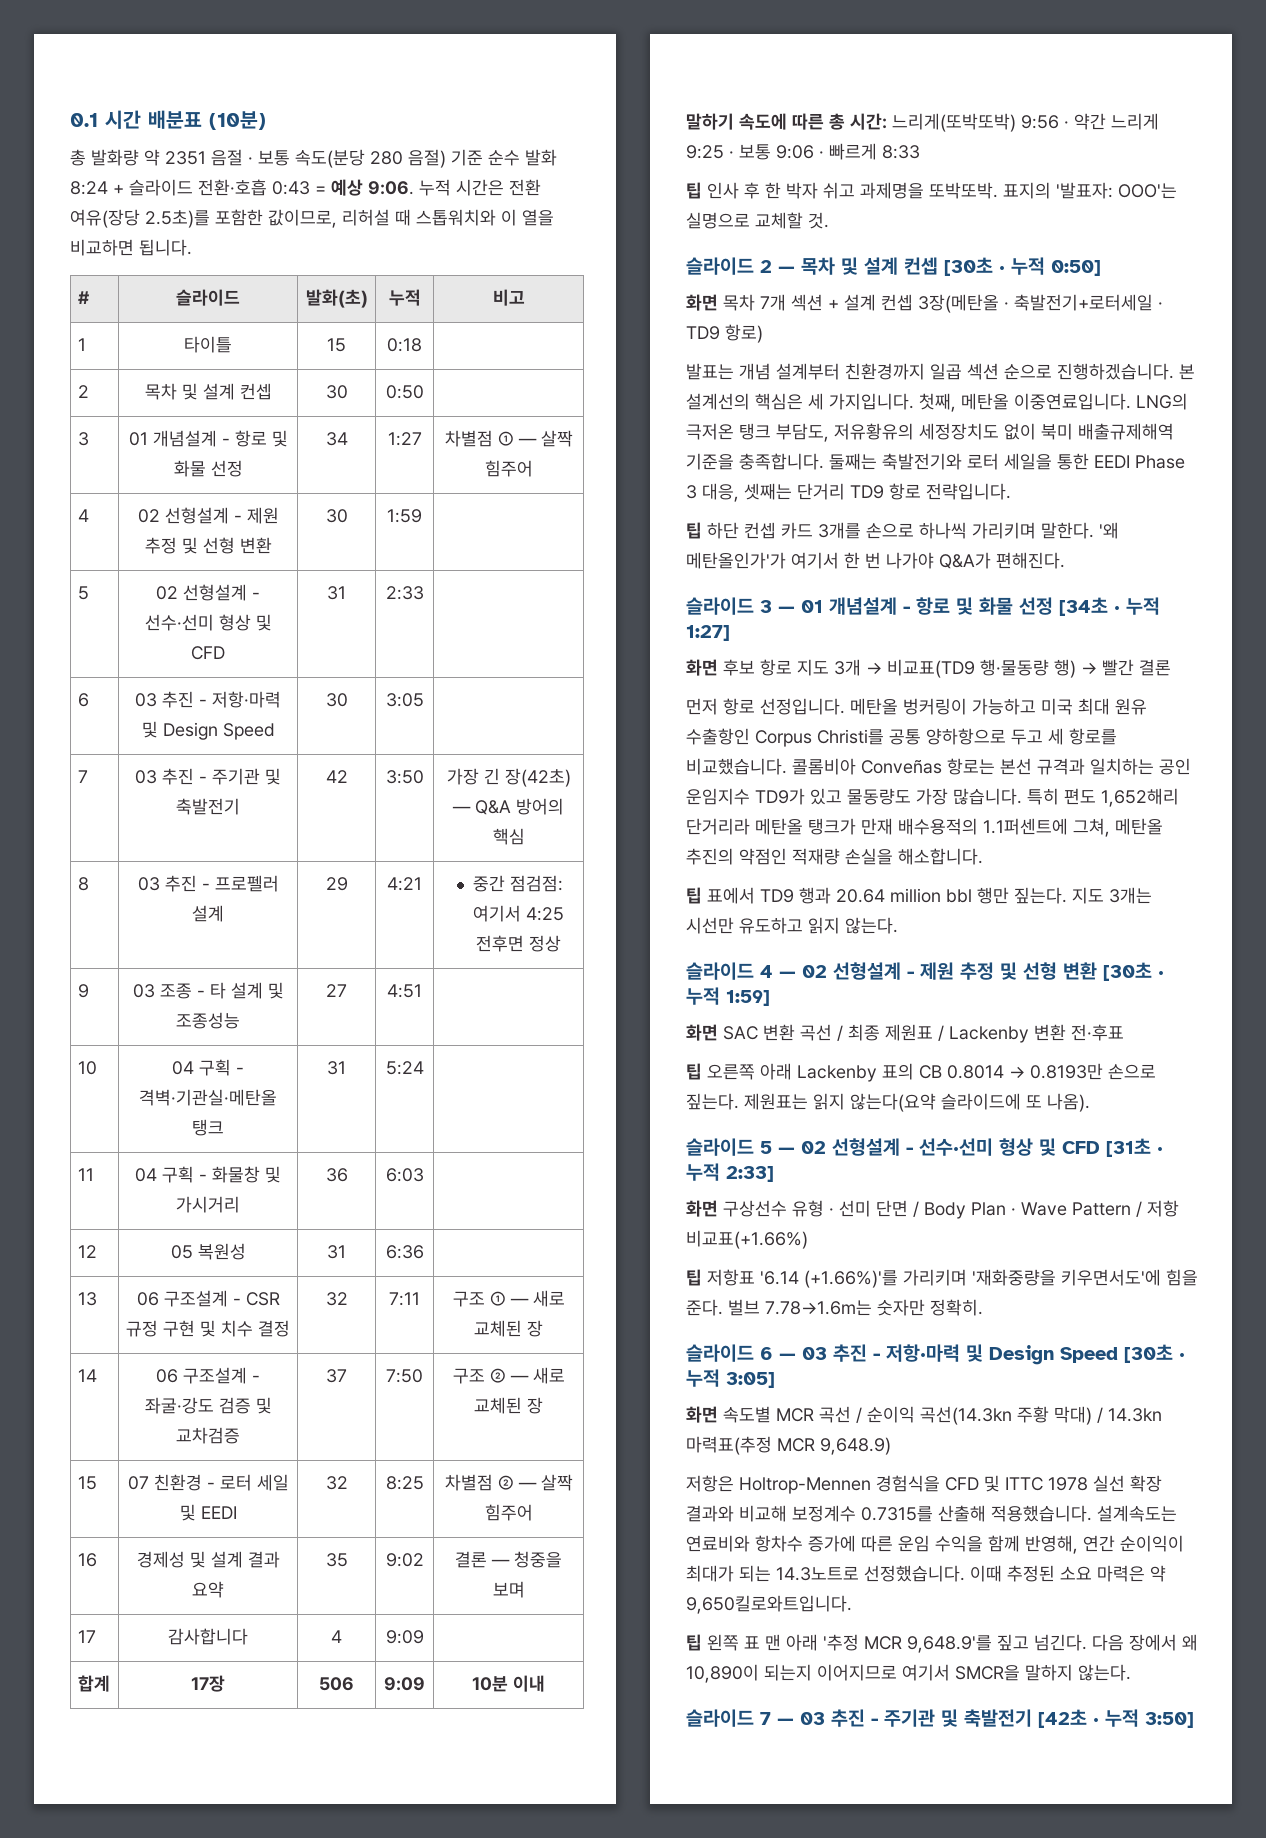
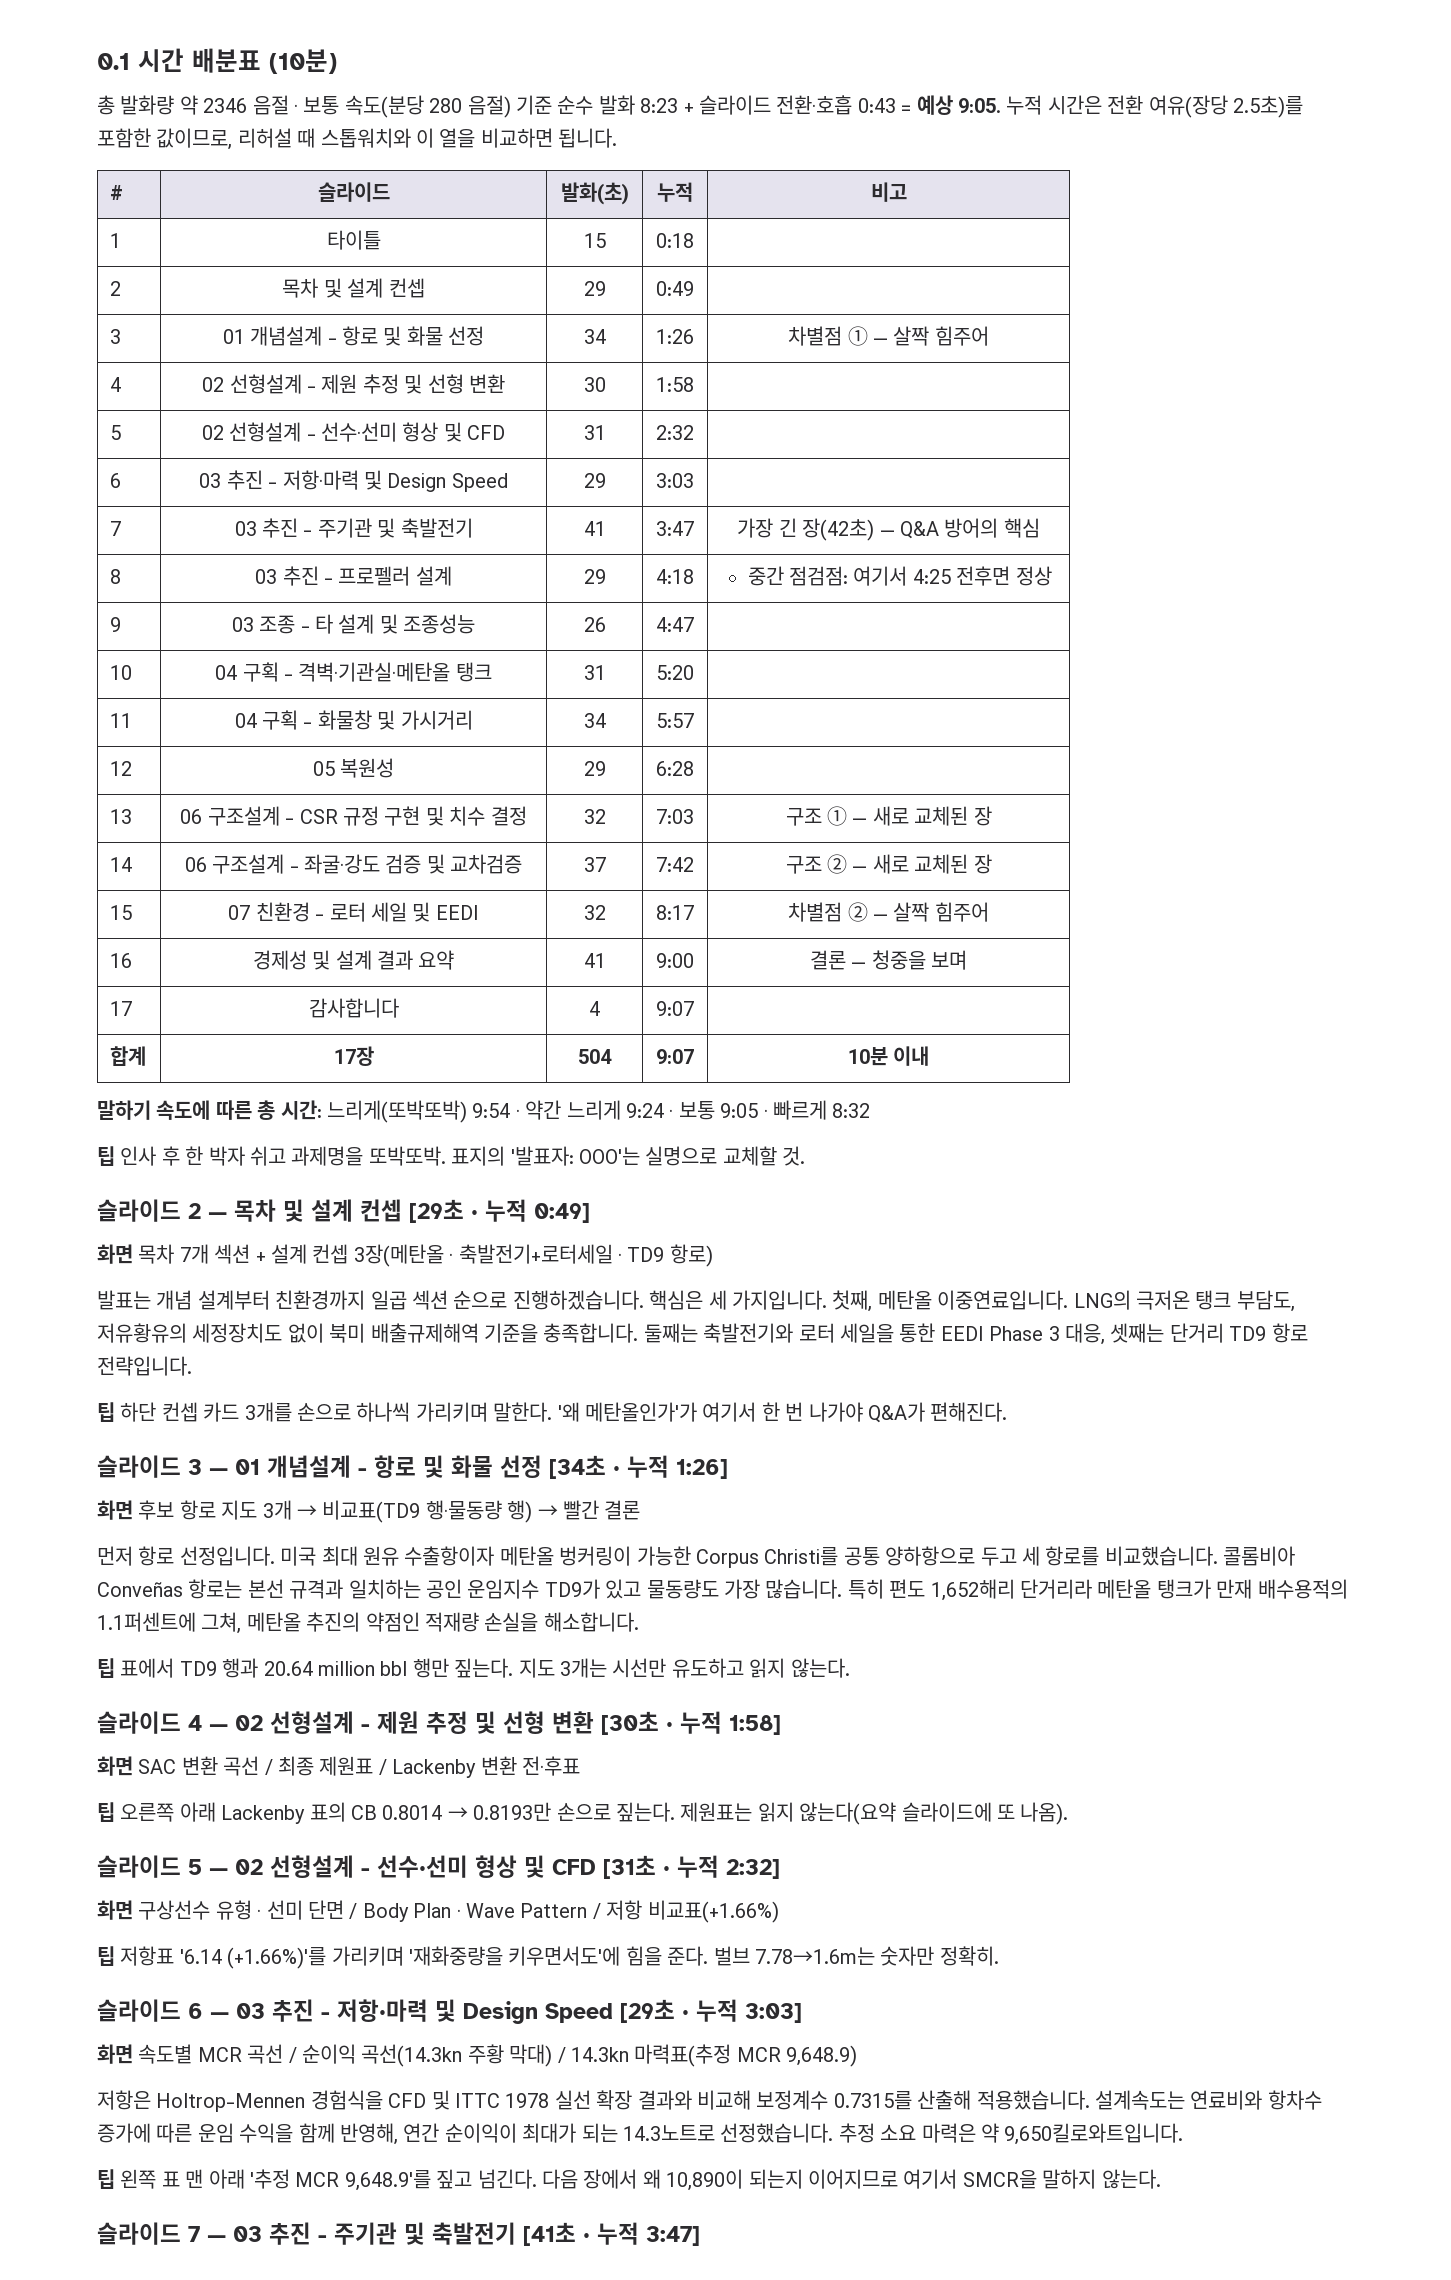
[165,151,206,165] 2351 -> [203,98,248,113] 2346
[70,181,108,195] 8:24 -> [640,98,679,113] 8:23
[368,181,414,195] 9:06. -> [957,98,1001,113] 9:05.
[325,385,348,399] [385,385,424,399] 30 | 0:50 -> [583,281,606,296] [656,281,694,296] 29 | 0:49
[387,432,422,446] 1:27 -> [656,329,694,344] 1:26
[387,509,422,523] 1:59 -> [656,377,694,392] 1:58
[385,586,424,600] 2:33 -> [656,425,694,440] 2:32
[325,693,348,707] [385,693,424,707] 30 | 3:05 -> [583,473,606,488] [656,473,694,488] 29 | 3:03
[325,770,348,783] [385,770,424,784] 42 | 3:50 -> [583,521,606,536] [656,521,694,536] 41 | 3:47
[387,877,422,891] 4:21 -> [656,569,694,584] 4:18
[326,984,347,997] [387,984,422,998] 27 | 4:51 -> [583,617,606,632] [656,617,694,632] 26 | 4:47
[385,1061,424,1075] 5:24 -> [656,665,694,680] 5:20
[325,1168,348,1182] [385,1168,424,1182] 36 | 6:03 -> [583,713,606,728] [656,713,694,728] 34 | 5:57
[327,1245,346,1259] [385,1245,424,1259] 31 | 6:36 -> [583,761,606,776] [656,761,694,776] 29 | 6:28
[389,1292,420,1306] 7:11 -> [656,809,694,824] 7:03
[386,1369,423,1383] 7:50 -> [656,857,694,872] 7:42
[385,1476,424,1490] 8:25 -> [656,905,694,920] 8:17
[325,1553,348,1567] [385,1553,424,1567] 35 | 9:02 -> [583,953,606,968] [656,953,694,968] 41 | 9:00
[385,1630,424,1644] 9:09 -> [656,1001,694,1016] 9:07
[319,1677,354,1691] [384,1677,425,1691] 506 | 9:09 -> [578,1049,612,1064] [656,1049,694,1064] 504 | 9:07
[1021,115,1059,129] 9:56 -> [472,1103,511,1118] 9:54
[686,144,814,160] 9:25 · 보통 9:06 -> [625,1101,759,1120] 9:24 · 보통 9:05
[882,145,920,159] 8:33 -> [832,1103,871,1118] 8:32
[944,257,1101,276] [30초 · 누적 0:50] -> [409,1199,590,1223] [29초 · 누적 0:49]
[1179,364,1195,380] [686,393,750,410] 본 설계선의 -> (644, 1300) none
[686,625,730,641] 1:27] -> [676,1459,728,1479] 1:26]
[850,698,1147,715] [686,728,750,745] 메탄올 벙커링이 가능하고 미국 최대 원유 수출항인 -> [280,1546,691,1566] 미국 최대 원유 수출항이자 메탄올 벙커링이 가능한
[726,990,770,1006] 1:59] -> [729,1715,781,1735] 1:58]
[726,1166,774,1182] 2:33] -> [726,1859,780,1879] 2:32]
[1124,1344,1185,1363] [686,1369,775,1388] [30초 · 누적 3:05] -> [620,1999,802,2023] [29초 · 누적 3:03]
[970,1565,1055,1582] 이때 추정된 -> [838,2123,875,2143] 추정
[1038,1709,1194,1728] [42초 · 누적 3:50] -> [523,2222,700,2246] [41초 · 누적 3:47]

